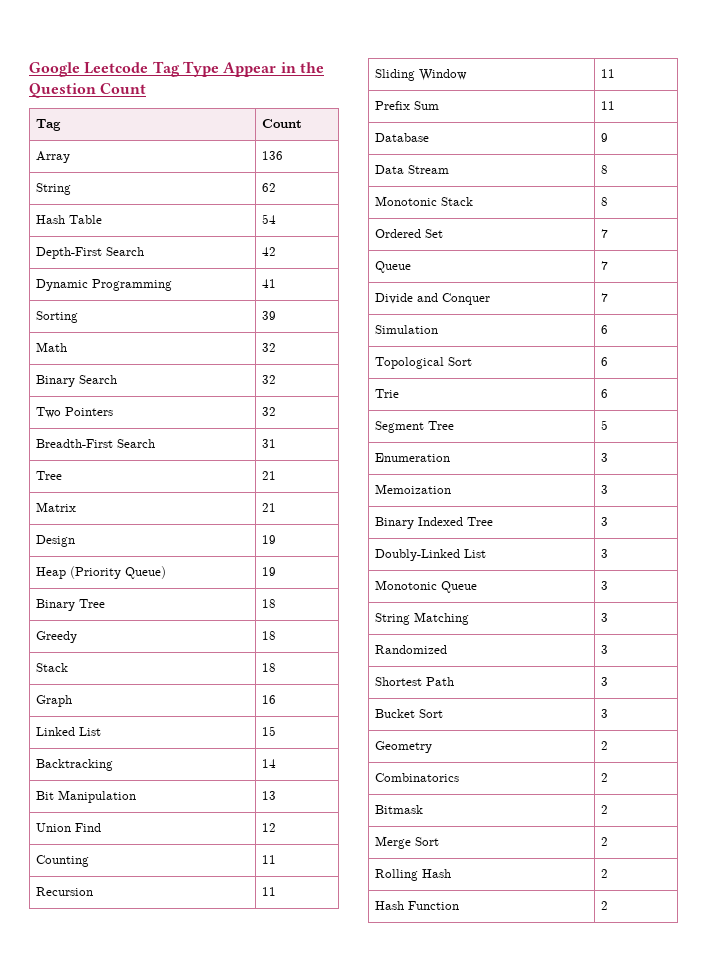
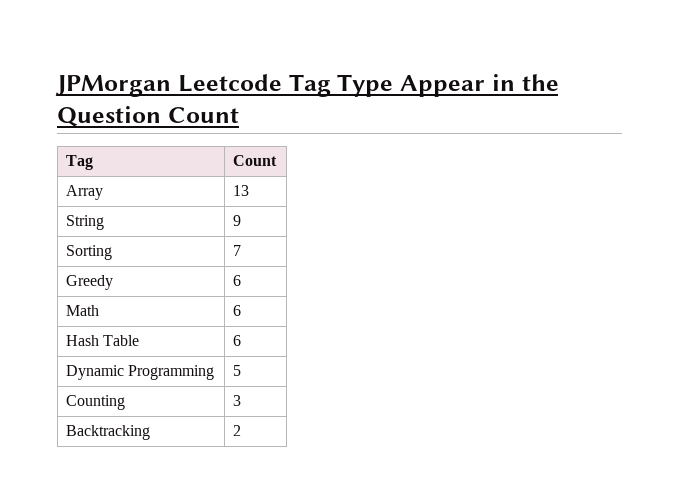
[29,62,80,77] Google -> [55,75,171,97] JPMorgan
[261,151,283,160] 136 -> [232,185,249,196] 13
[261,183,276,192] [35,215,102,224] [261,214,276,224] [35,247,144,259] [261,247,276,256] [35,279,172,291] [261,279,276,288] [35,311,78,323] [261,311,276,320] [35,342,67,352] [261,343,276,352] [35,375,117,387] [261,375,276,384] [35,407,113,418] [261,407,276,416] [35,439,155,448] [261,439,276,448] [35,471,62,480] [261,471,276,480] [35,502,76,512] [261,503,276,512] [35,535,75,547] [261,535,276,544] [35,566,166,579] [261,567,276,576] [35,599,105,611] [261,599,276,608] [35,631,77,643] [261,631,276,640] [35,663,68,672] [261,663,276,672] [35,695,72,707] [261,695,276,704] [35,727,101,736] [261,726,276,736] [35,759,113,771] [261,759,276,768] [35,790,136,803] [261,791,276,800] [35,823,101,832] [261,823,276,832] [35,855,89,867] [261,855,276,864] [35,887,93,896] [261,887,276,896] [374,69,467,81] [600,69,615,78] [374,101,439,110] [600,101,615,110] [374,133,429,142] [600,133,608,142] [374,165,449,174] [600,165,608,174] [374,196,473,206] [600,197,608,206] [374,229,443,238] [600,229,608,238] [374,261,411,273] [600,261,608,270] [374,293,490,305] [600,293,608,302] [374,325,438,334] [600,325,608,334] [374,357,472,369] [600,357,608,366] [374,389,399,398] [600,389,608,398] [374,421,454,433] [600,420,608,430] [374,453,450,462] [600,453,608,462] [374,484,451,494] [600,485,608,494] [374,517,493,529] [600,517,608,526] [374,549,486,561] [600,549,608,558] [374,580,477,593] [600,581,608,590] [374,612,469,625] [600,613,608,622] [374,645,447,654] [600,645,608,654] [374,677,454,686] [600,677,608,686] [374,709,443,718] [600,709,608,718] [374,741,432,753] [600,741,608,750] [374,773,459,782] [600,773,608,782] [374,805,423,814] [600,805,608,814] [374,836,439,849] [600,837,608,846] [374,869,451,881] [600,869,608,878] [374,901,459,910] 62 // Hash Table | 54 // Depth-First Search | 42 // Dynamic Programming | 41 // Sorting | 39 // Math | 32 // Binary Search | 32 // Two Pointers | 32 // Breadth-First Search | 31 // Tree | 21 // Matrix | 21 // Design | 19 // Heap (Priority Queue) | 19 // Binary Tree | 18 // Greedy | 18 // Stack | 18 // Graph | 16 // Linked List | 15 // Backtracking | 14 // Bit Manipulation | 13 // Union Find | 12 // Counting | 11 // Recursion | 11 // Sliding Window | 11 // Prefix Sum | 11 // Database | 9 // Data Stream | 8 // Monotonic Stack | 8 // Ordered Set | 7 // Queue | 7 // Divide and Conquer | 7 // Simulation | 6 // Topological Sort | 6 // Trie | 6 // Segment Tree | 5 // Enumeration | 3 // Memoization | 3 // Binary Indexed Tree | 3 // Doubly-Linked List | 3 // Monotonic Queue | 3 // String Matching | 3 // Randomized | 3 // Shortest Path | 3 // Bucket Sort | 3 // Geometry | 2 // Combinatorics | 2 // Bitmask | 2 // Merge Sort | 2 // Rolling Hash | 2 // Hash Function -> [232,215,241,226] [65,245,112,260] [232,245,241,256] [65,275,113,290] [232,275,241,286] [65,305,99,316] [232,305,241,316] [65,335,139,346] [232,335,241,346] [65,365,214,380] [232,365,241,376] [65,395,125,410] [232,395,241,406] [65,425,150,440] 9 // Sorting | 7 // Greedy | 6 // Math | 6 // Hash Table | 6 // Dynamic Programming | 5 // Counting | 3 // Backtracking

